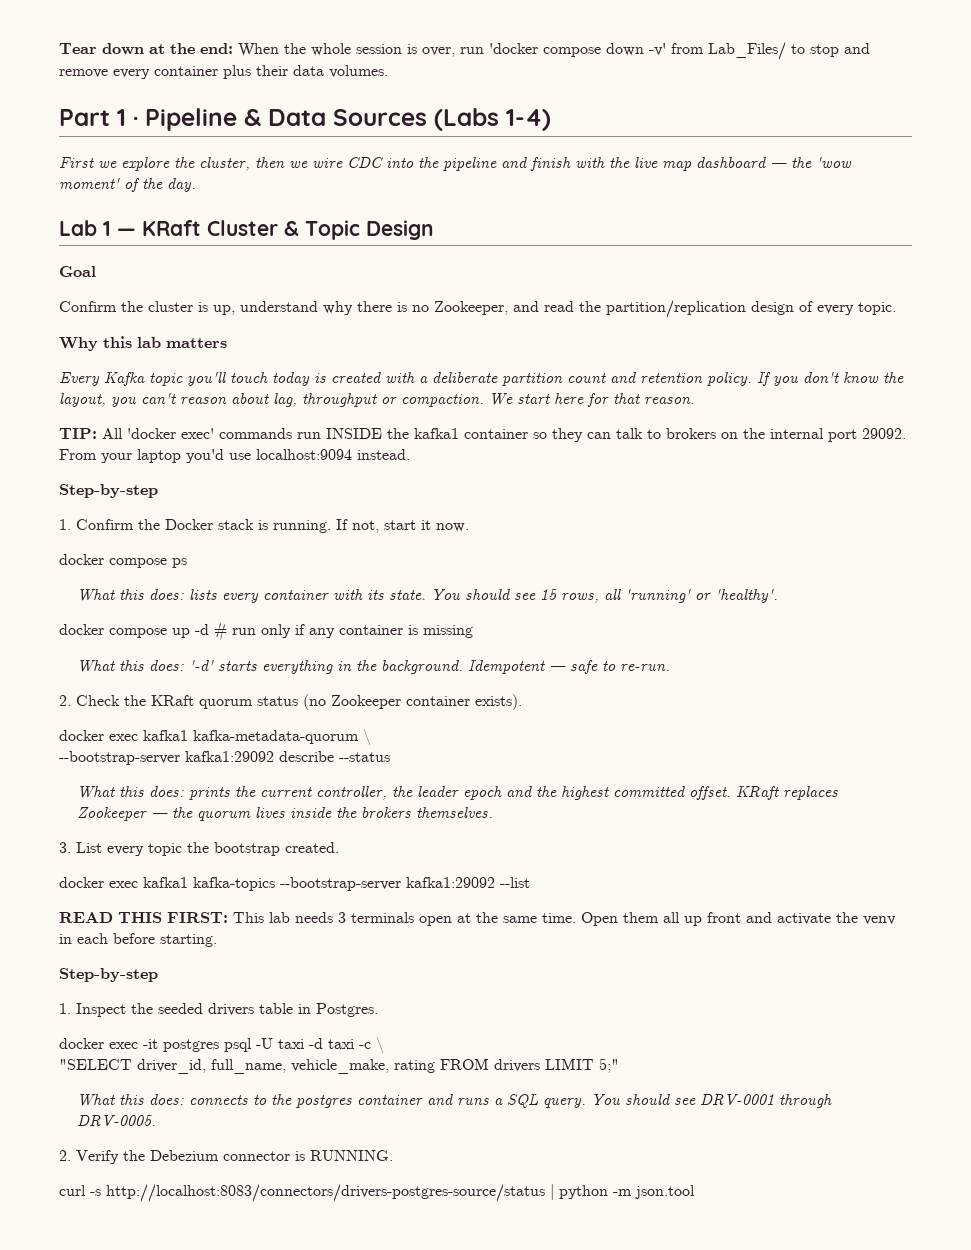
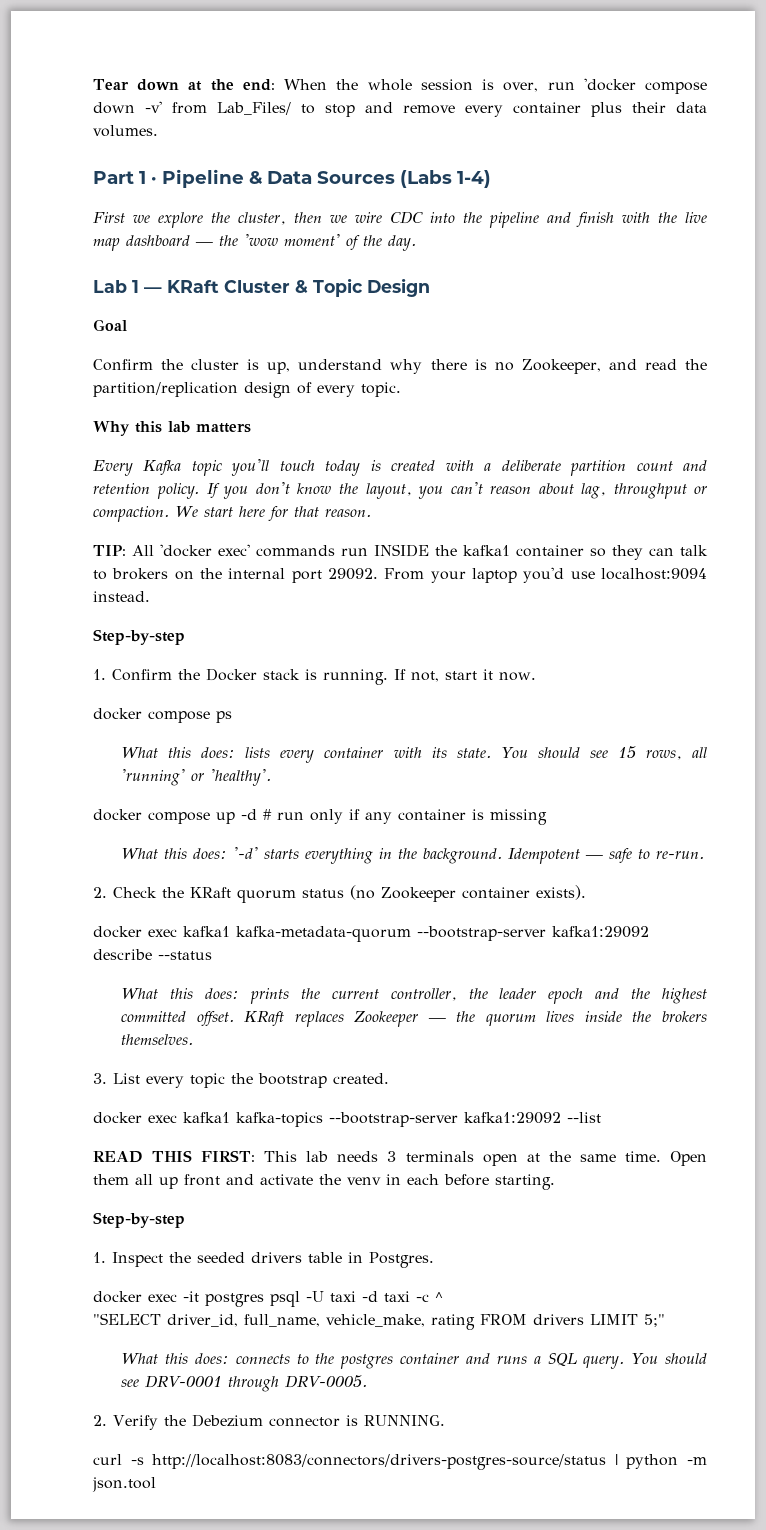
[363,729,371,745] \ // -> (411, 934) none
[376,1037,384,1053] \ -> [435,1292,443,1302] ^

